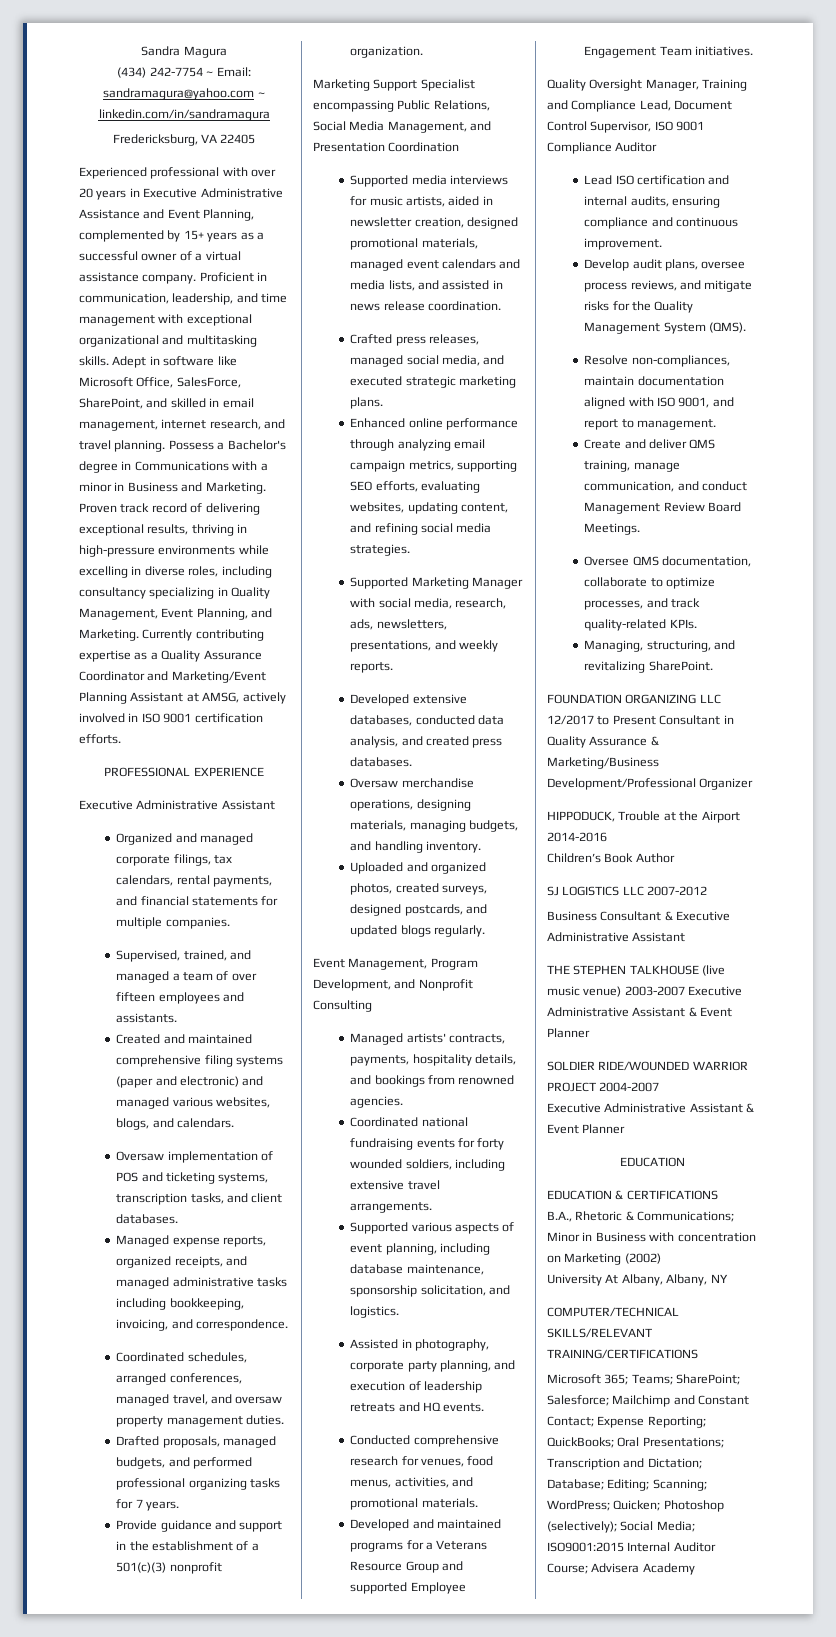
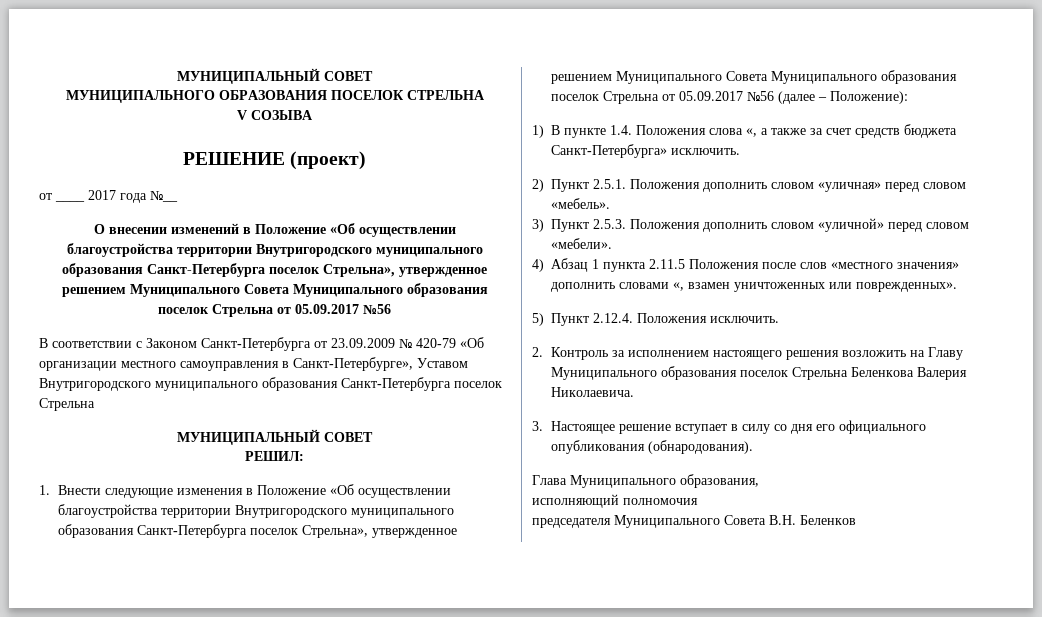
[141,46,227,58] [117,67,251,78] [103,88,265,100] [98,109,270,121] [112,134,256,146] [79,167,277,179] [79,188,283,200] [79,209,255,221] [79,230,264,242] [79,251,241,261] [79,272,268,284] [79,293,288,305] [79,314,252,326] [79,335,257,347] [79,356,237,368] [79,377,241,388] [79,398,254,409] [79,419,286,431] [79,440,286,452] [79,461,268,473] [79,482,266,494] [79,503,260,515] [79,524,248,536] [79,545,269,557] [79,566,272,578] [79,587,271,599] [79,608,273,620] [79,629,264,641] [79,650,262,662] [79,671,266,683] [79,692,286,704] [79,713,263,723] [79,734,121,744] [104,767,264,777] [79,800,275,810] [116,833,254,845] [116,854,233,866] [116,875,273,887] [116,896,279,906] [116,917,230,929] [116,950,252,962] [116,971,257,983] [116,992,245,1004] [116,1013,178,1023] [116,1034,253,1044] [116,1055,284,1067] [116,1076,264,1088] [116,1097,271,1109] [116,1118,235,1130] [116,1151,274,1163] [116,1172,269,1184] [116,1193,283,1205] [116,1214,179,1224] [116,1235,267,1247] [116,1256,248,1268] [116,1277,288,1289] [116,1298,244,1310] [116,1319,289,1331] [116,1352,247,1363] [116,1373,242,1385] [116,1394,283,1406] [116,1415,285,1427] [116,1436,277,1448] [116,1457,253,1469] [116,1478,281,1490] [116,1499,180,1511] [116,1520,283,1532] [116,1541,259,1551] [116,1562,222,1574] [350,46,424,58] [313,79,475,91] [313,100,490,112] [313,121,492,133] [313,142,460,152] [350,175,509,187] [350,196,493,207] [350,217,519,229] [350,238,478,250] [350,259,521,271] [350,280,503,291] [350,301,502,311] [350,334,480,346] [350,355,505,367] [350,376,517,388] [350,397,384,409] [350,418,519,430] [350,439,486,451] [350,460,518,472] [350,481,481,493] [350,502,509,514] [350,523,492,535] [350,544,411,556] [350,577,524,589] [350,598,507,609] [350,619,447,630] [350,640,499,652] [350,662,394,673] [350,694,467,706] [350,715,505,726] [350,736,503,748] [350,757,413,767] [350,778,474,788] [350,799,471,811] [350,820,519,832] [350,841,482,853] [350,862,487,874] [350,883,488,895] [350,904,488,916] [350,925,486,937] [313,958,478,970] [313,979,473,991] [313,1000,372,1012] [350,1033,506,1045] [350,1054,517,1066] [350,1075,515,1087] [350,1096,404,1108] [350,1117,468,1127] [350,1138,505,1150] [350,1159,506,1171] [350,1180,440,1190] [350,1202,433,1213] [350,1222,515,1234] [350,1243,491,1255] [350,1264,484,1275] [350,1285,511,1297] [350,1306,400,1318] [350,1339,490,1351] [350,1360,516,1372] [350,1381,483,1393] [350,1402,485,1412] [350,1435,499,1447] [350,1456,494,1467] [350,1477,474,1488] [350,1498,478,1510] [350,1519,502,1531] [350,1540,488,1552] [350,1561,464,1573] [350,1582,466,1594] [584,46,754,58] [547,79,748,91] [547,100,733,112] [547,121,705,133] [547,142,658,154] [584,175,730,185] [584,196,721,208] [584,217,739,229] [584,238,663,250] [584,259,746,271] [584,280,753,292] [584,301,694,313] [584,322,747,334] [584,355,730,367] [584,376,724,386] [584,397,734,409] [584,419,717,430] [584,439,716,449] [584,460,680,472] [584,481,748,492] [584,502,742,514] [584,523,641,535] [584,556,752,567] [584,577,716,589] [584,598,701,610] [584,619,697,631] [584,640,736,652] [584,661,713,673] [547,694,721,704] [547,715,734,725] [547,736,659,748] [547,757,659,769] [547,778,754,790] [547,811,740,823] [547,832,607,842] [547,853,675,863] [547,886,708,896] [547,911,731,921] [547,932,686,942] [547,965,726,976] [547,986,743,997] [547,1007,733,1017] [547,1028,590,1038] [547,1061,748,1071] [547,1082,660,1092] [547,1103,755,1113] [547,1124,626,1134] [619,1157,685,1167] [547,1190,718,1200] [547,1211,735,1222] [547,1232,756,1242] [547,1253,661,1265] [547,1274,728,1286] [547,1307,679,1317] [547,1328,652,1338] [547,1349,698,1359] [547,1374,741,1385] [547,1395,750,1407] [547,1416,706,1428] [547,1437,724,1448] [547,1458,702,1470] [547,1479,707,1491] [547,1500,724,1512] [547,1521,695,1533] [547,1542,716,1552] [547,1563,695,1575] Sandra Magura // (434) 242-7754 ~ Email: sandramagura@yahoo.com ~ linkedin.com/in/sandramagura // Fredericksburg, VA 22405 // Experienced professional with over 20 years in Executive Administrative Assistance and Event Planning, complemented by 15+ years as a successful owner of a virtual assistance company. Proficient in communication, leadership, and time management with exceptional organizational and multitasking skills. Adept in software like Microsoft Office, SalesForce, SharePoint, and skilled in email management, internet research, and travel planning. Possess a Bachelor's degree in Communications with a minor in Business and Marketing. Proven track record of delivering exceptional results, thriving in high-pressure environments while excelling in diverse roles, including consultancy specializing in Quality Management, Event Planning, and Marketing. Currently contributing expertise as a Quality Assurance Coordinator and Marketing/Event Planning Assistant at AMSG, actively involved in ISO 9001 certification efforts. // PROFESSIONAL EXPERIENCE // Executive Administrative Assistant // Organized and managed corporate filings, tax calendars, rental payments, and financial statements for multiple companies. // Supervised, trained, and managed a team of over fifteen employees and assistants. // Created and maintained comprehensive filing systems (paper and electronic) and managed various websites, blogs, and calendars. // Oversaw implementation of POS and ticketing systems, transcription tasks, and client databases. // Managed expense reports, organized receipts, and managed administrative tasks including bookkeeping, invoicing, and correspondence. // Coordinated schedules, arranged conferences, managed travel, and oversaw property management duties. // Drafted proposals, managed budgets, and performed professional organizing tasks for 7 years. // Provide guidance and support in the establishment of a 501(c)(3) nonprofit organization. // Marketing Support Specialist encompassing Public Relations, Social Media Management, and Presentation Coordination // Supported media interviews for music artists, aided in newsletter creation, designed promotional materials, managed event calendars and media lists, and assisted in news release coordination. // Crafted press releases, managed social media, and executed strategic marketing plans. // Enhanced online performance through analyzing email campaign metrics, supporting SEO efforts, evaluating websites, updating content, and refining social media strategies. // Supported Marketing Manager with social media, research, ads, newsletters, presentations, and weekly reports. // Developed extensive databases, conducted data analysis, and created press databases. // Oversaw merchandise operations, designing materials, managing budgets, and handling inventory. // Uploaded and organized photos, created surveys, designed postcards, and updated blogs regularly. // Event Management, Program Development, and Nonprofit Consulting // Managed artists' contracts, payments, hospitality details, and bookings from renowned agencies. // Coordinated national fundraising events for forty wounded soldiers, including extensive travel arrangements. // Supported various aspects of event planning, including database maintenance, sponsorship solicitation, and logistics. // Assisted in photography, corporate party planning, and execution of leadership retreats and HQ events. // Conducted comprehensive research for venues, food menus, activities, and promotional materials. // Developed and maintained programs for a Veterans Resource Group and supported Employee Engagement Team initiatives. // Quality Oversight Manager, Training and Compliance Lead, Document Control Supervisor, ISO 9001 Compliance Auditor // Lead ISO certification and internal audits, ensuring compliance and continuous improvement. // Develop audit plans, oversee process reviews, and mitigate risks for the Quality Management System (QMS). // Resolve non-compliances, maintain documentation aligned with ISO 9001, and report to management. // Create and deliver QMS training, manage communication, and conduct Management Review Board Meetings. // Oversee QMS documentation, collaborate to optimize processes, and track quality-related KPIs. // Managing, structuring, and revitalizing SharePoint. // FOUNDATION ORGANIZING LLC 12/2017 to Present Consultant in Quality Assurance & Marketing/Business Development/Professional Organizer // HIPPODUCK, Trouble at the Airport 2014-2016 // Children’s Book Author // SJ LOGISTICS LLC 2007-2012 // Business Consultant & Executive Administrative Assistant // THE STEPHEN TALKHOUSE (live music venue) 2003-2007 Executive Administrative Assistant & Event Planner // SOLDIER RIDE/WOUNDED WARRIOR PROJECT 2004-2007 // Executive Administrative Assistant & Event Planner // EDUCATION // EDUCATION & CERTIFICATIONS // B.A., Rhetoric & Communications; Minor in Business with concentration on Marketing (2002) // University At Albany, Albany, NY // COMPUTER/TECHNICAL SKILLS/RELEVANT TRAINING/CERTIFICATIONS // Microsoft 365; Teams; SharePoint; Salesforce; Mailchimp and Constant Contact; Expense Reporting; QuickBooks; Oral Presentations; Transcription and Dictation; Database; Editing; Scanning; WordPress; Quicken; Photoshop (selectively); Social Media; ISO9001:2015 Internal Auditor Course; Advisera Academy -> [177,68,373,84] [65,90,485,103] [237,110,313,120] [182,151,367,170] [39,193,52,200] [55,200,85,202] [88,190,178,203] [93,223,456,237] [66,243,483,257] [62,263,487,277] [61,283,488,297] [158,304,391,317] [39,337,484,351] [39,357,468,371] [39,377,502,391] [39,398,95,411] [177,429,373,445] [245,451,304,461] [39,484,452,498] [58,504,455,518] [58,524,458,538] [551,70,958,84] [551,91,909,104] [532,124,958,138] [551,144,741,158] [532,179,967,192] [551,198,611,209] [532,218,970,232] [551,238,613,249] [532,258,960,272] [551,282,958,292] [532,313,780,326] [532,347,964,360] [551,366,968,380] [551,387,635,397] [532,420,927,434] [551,440,754,454] [532,474,759,488] [532,494,698,508] [532,515,856,528] МУНИЦИПАЛЬНЫЙ СОВЕТ // МУНИЦИПАЛЬНОГО ОБРАЗОВАНИЯ ПОСЕЛОК СТРЕЛЬНА // V СОЗЫВА // РЕШЕНИЕ (проект) // от ____ 2017 года №__ // О внесении изменений в Положение «Об осуществлении благоустройства территории Внутригородского муниципального образования Санкт-Петербурга поселок Стрельна», утвержденное решением Муниципального Совета Муниципального образования поселок Стрельна от 05.09.2017 №56 // В соответствии с Законом Санкт-Петербурга от 23.09.2009 № 420-79 «Об организации местного самоуправления в Санкт-Петербурге», Уставом Внутригородского муниципального образования Санкт-Петербурга поселок Стрельна // МУНИЦИПАЛЬНЫЙ СОВЕТ // РЕШИЛ: // 1. Внести следующие изменения в Положение «Об осуществлении благоустройства территории Внутригородского муниципального образования Санкт-Петербурга поселок Стрельна», утвержденное решением Муниципального Совета Муниципального образования поселок Стрельна от 05.09.2017 №56 (далее – Положение): // 1) В пункте 1.4. Положения слова «, а также за счет средств бюджета Санкт-Петербурга» исключить. // 2) Пункт 2.5.1. Положения дополнить словом «уличная» перед словом «мебель». // 3) Пункт 2.5.3. Положения дополнить словом «уличной» перед словом «мебели». // 4) Абзац 1 пункта 2.11.5 Положения после слов «местного значения» дополнить словами «, взамен уничтоженных или поврежденных». // 5) Пункт 2.12.4. Положения исключить. // 2. Контроль за исполнением настоящего решения возложить на Главу Муниципального образования поселок Стрельна Беленкова Валерия Николаевича. // 3. Настоящее решение вступает в силу со дня его официального опубликования (обнародования). // Глава Муниципального образования, // исполняющий полномочия // председателя Муниципального Совета В.Н. Беленков

